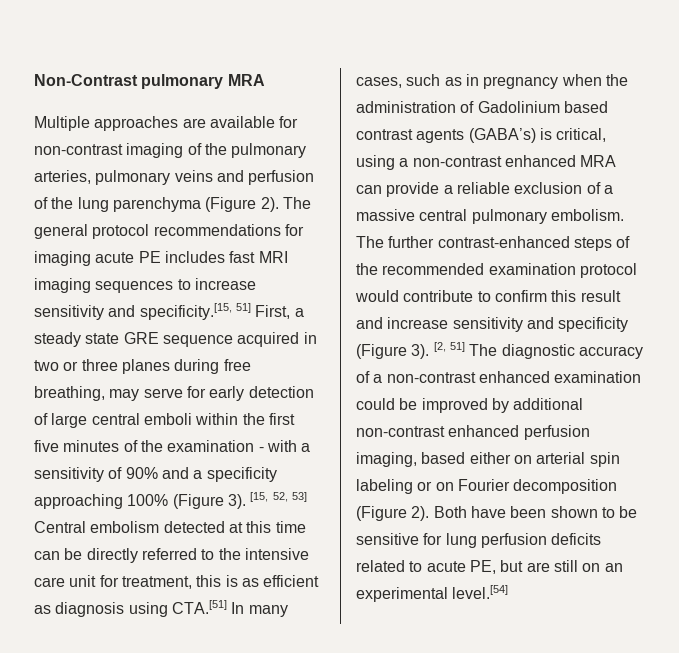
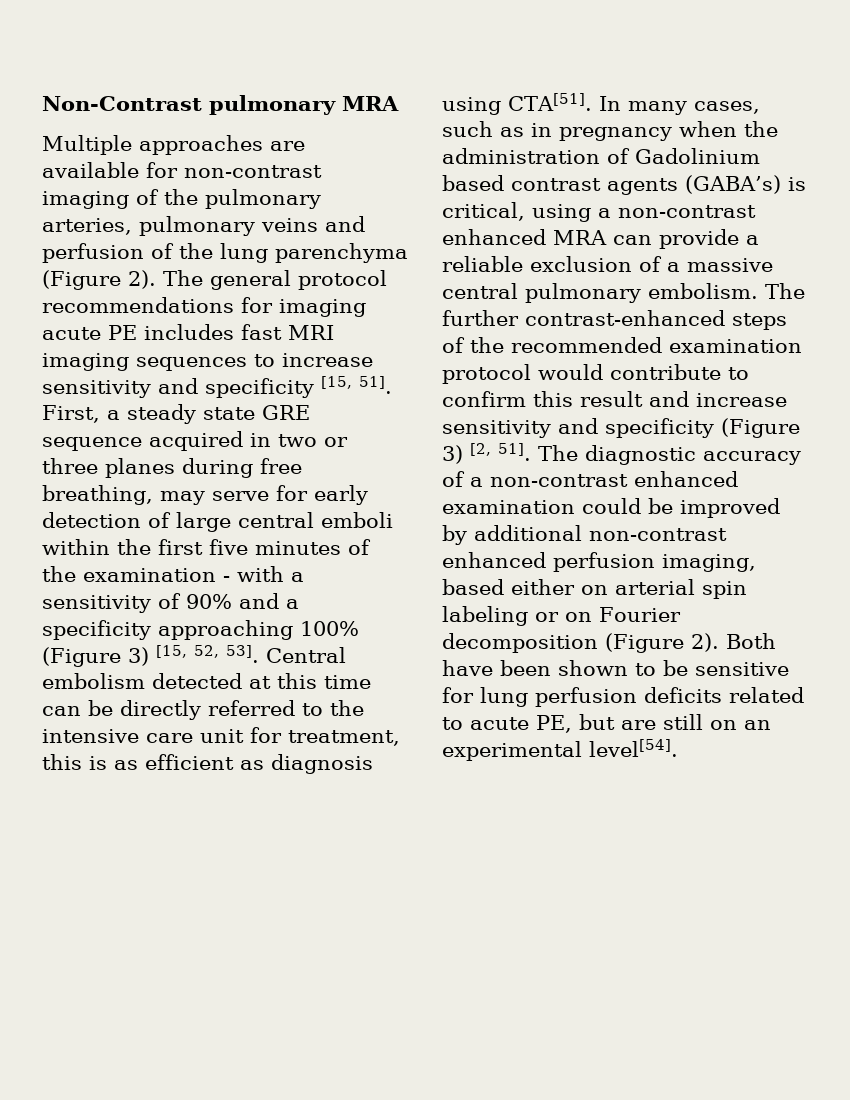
[139,303,251,320] specificity.[15, 51] -> [205,376,392,398] specificity [15, 51].
[227,494,246,509] 3). -> [128,647,149,666] 3)
[291,492,307,502] 53] -> [226,645,259,663] 53].
[171,600,227,614] CTA.[51] -> [508,93,592,111] CTA[51].
[411,342,465,359] 3). [2, 51] -> [442,443,531,464] 3) [2, 51].
[452,585,509,599] level.[54] -> [589,739,678,757] level[54].

